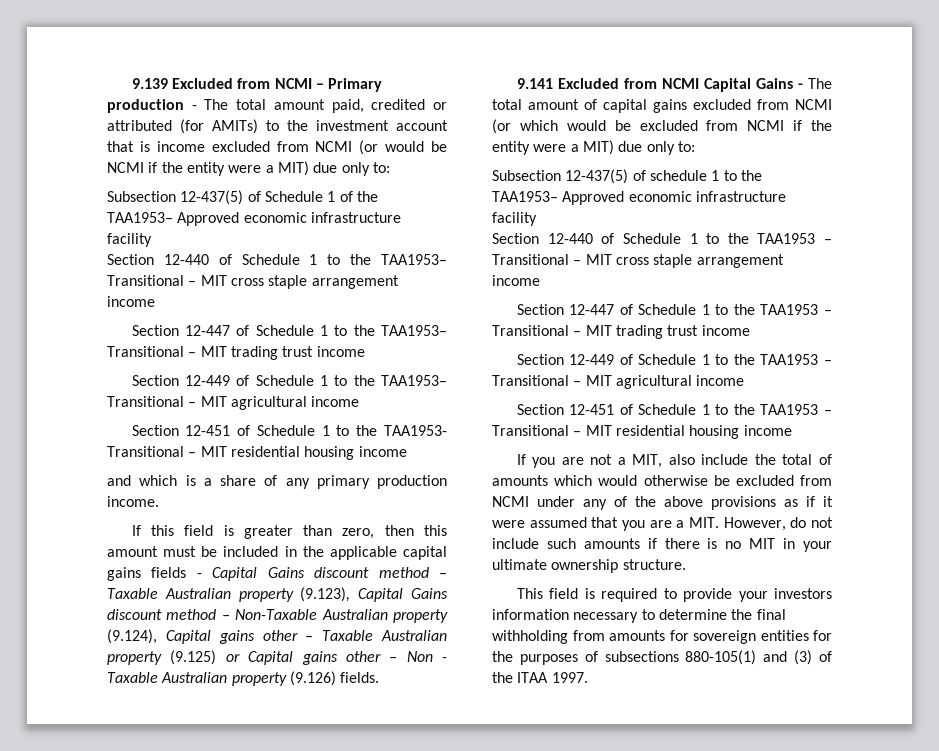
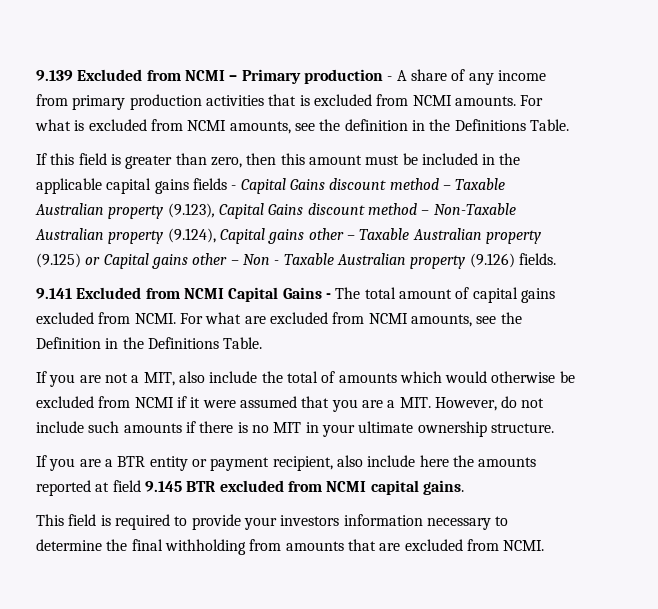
[204,99,447,113] [107,119,448,134] The total amount paid, credited or attributed (for AMITs) to the investment account -> [396,69,546,85] [36,94,264,110] A share of any income from primary production activities
[156,140,447,155] [107,161,390,176] [107,190,378,205] [107,212,401,226] [107,233,152,247] [107,254,447,265] [107,275,399,289] [107,296,155,307] [131,325,448,336] [107,346,365,360] [131,375,448,386] [107,396,360,410] [131,425,448,436] [107,446,407,460] [107,475,447,489] [107,496,159,507] income excluded from NCMI (or would be NCMI if the entity were a MIT) due only to: // Subsection 12-437(5) of Schedule 1 of the TAA1953– Approved economic infrastructure facility // Section 12-440 of Schedule 1 to the TAA1953– Transitional – MIT cross staple arrangement income // Section 12-447 of Schedule 1 to the TAA1953– Transitional – MIT trading trust income // Section 12-449 of Schedule 1 to the TAA1953– Transitional – MIT agricultural income // Section 12-451 of Schedule 1 to the TAA1953- Transitional – MIT residential housing income // and which is a share of any primary production income. -> [313,94,544,106] [35,119,569,134] excluded from NCMI amounts. For what is excluded from NCMI amounts, see the definition in the Definitions Table.
[795,99,832,110] [492,119,832,134] [492,140,695,155] [492,169,762,184] [492,191,786,205] [492,212,537,226] [492,233,832,244] [492,254,784,268] [492,275,540,286] [516,304,832,315] [492,325,750,339] [516,354,832,365] [492,375,745,389] [516,404,832,415] [492,425,792,439] NCMI (or which would be excluded from NCMI if the entity were a MIT) due only to: // Subsection 12-437(5) of schedule 1 to the TAA1953– Approved economic infrastructure facility // Section 12-440 of Schedule 1 to the TAA1953 – Transitional – MIT cross staple arrangement income // Section 12-447 of Schedule 1 to the TAA1953 – Transitional – MIT trading trust income // Section 12-449 of Schedule 1 to the TAA1953 – Transitional – MIT agricultural income // Section 12-451 of Schedule 1 to the TAA1953 – Transitional – MIT residential housing income -> [134,312,522,327] [36,337,263,349] NCMI. For what are excluded from NCMI amounts, see the Definition in the Definitions Table.
[537,496,798,510] under any of the above provisions as -> (174, 402) none
(686, 564) none -> [36,455,537,471] [36,480,464,496] // If you are a BTR entity or payment recipient, also include here the amounts reported at field 9.145 BTR excluded from NCMI capital gains.
[669,630,832,644] [492,650,832,665] [492,672,588,683] for sovereign entities for the purposes of subsections 880-105(1) and (3) of the ITAA 1997. -> [347,539,545,551] that are excluded from NCMI.

